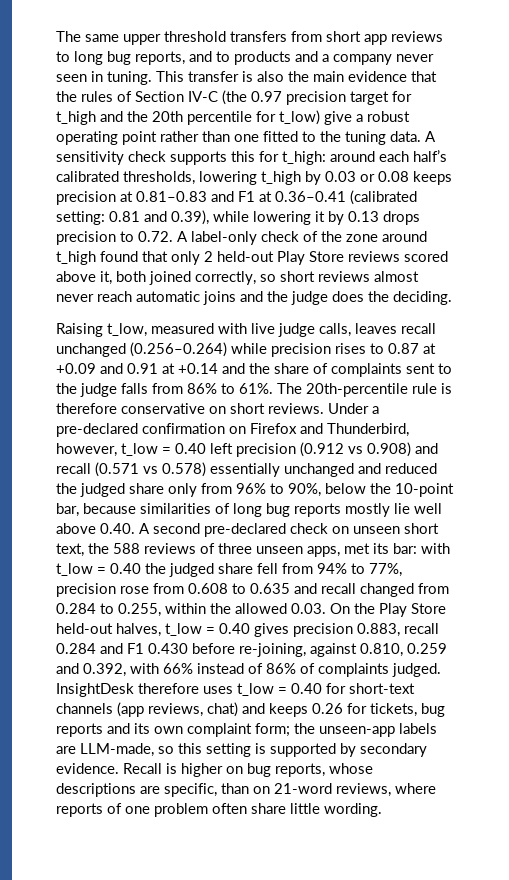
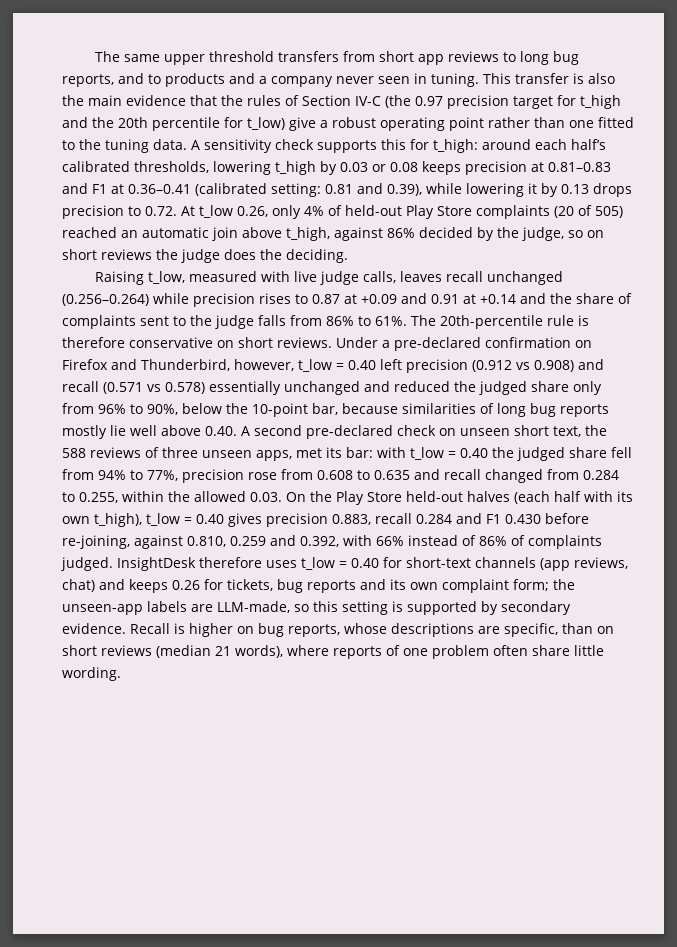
[177,231,427,245] [56,251,448,265] [56,271,419,285] [56,291,263,305] A label-only check of the zone around t_high found that only 2 held-out Play Store reviews scored above it, both joined correctly, so short reviews almost never reach automatic joins and -> [181,205,623,219] [62,227,604,241] [62,249,152,260] At t_low 0.26, only 4% of held-out Play Store complaints (20 of 505) reached an automatic join above t_high, against 86% decided by the judge, so on short reviews
[116,623,161,637] halves, -> [467,491,633,504] [62,513,142,527] halves (each half with its own t_high),
[274,783,391,797] 21-word reviews, -> [62,645,283,658] short reviews (median 21 words),

